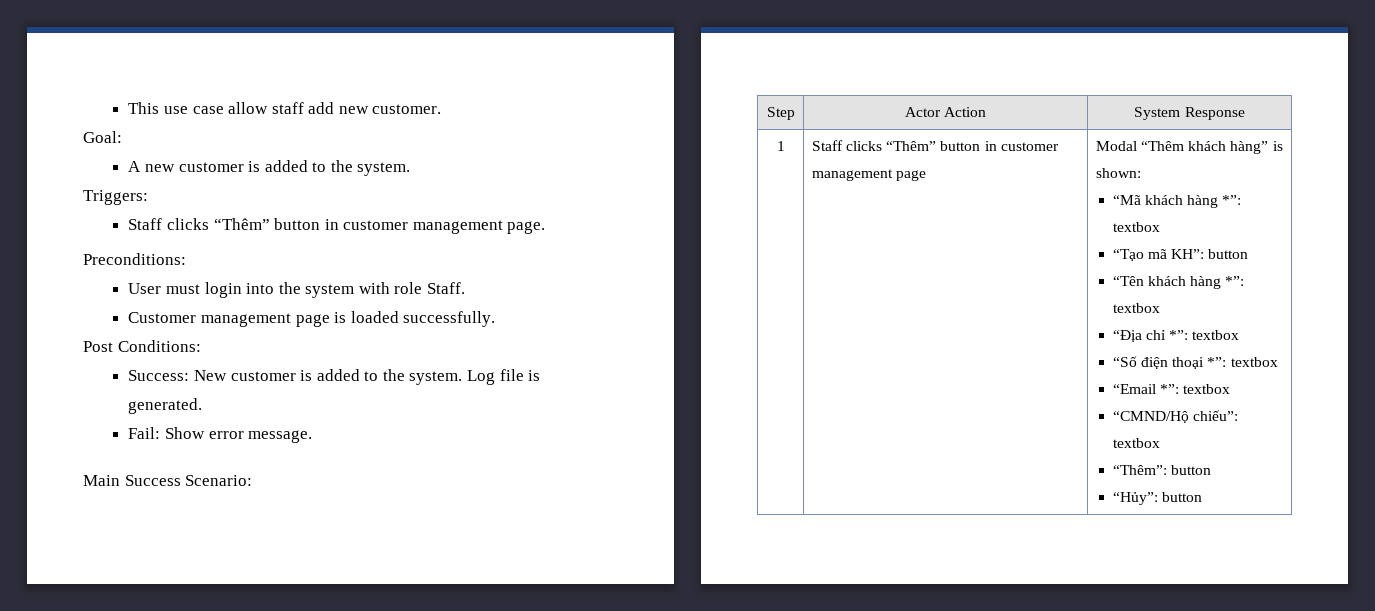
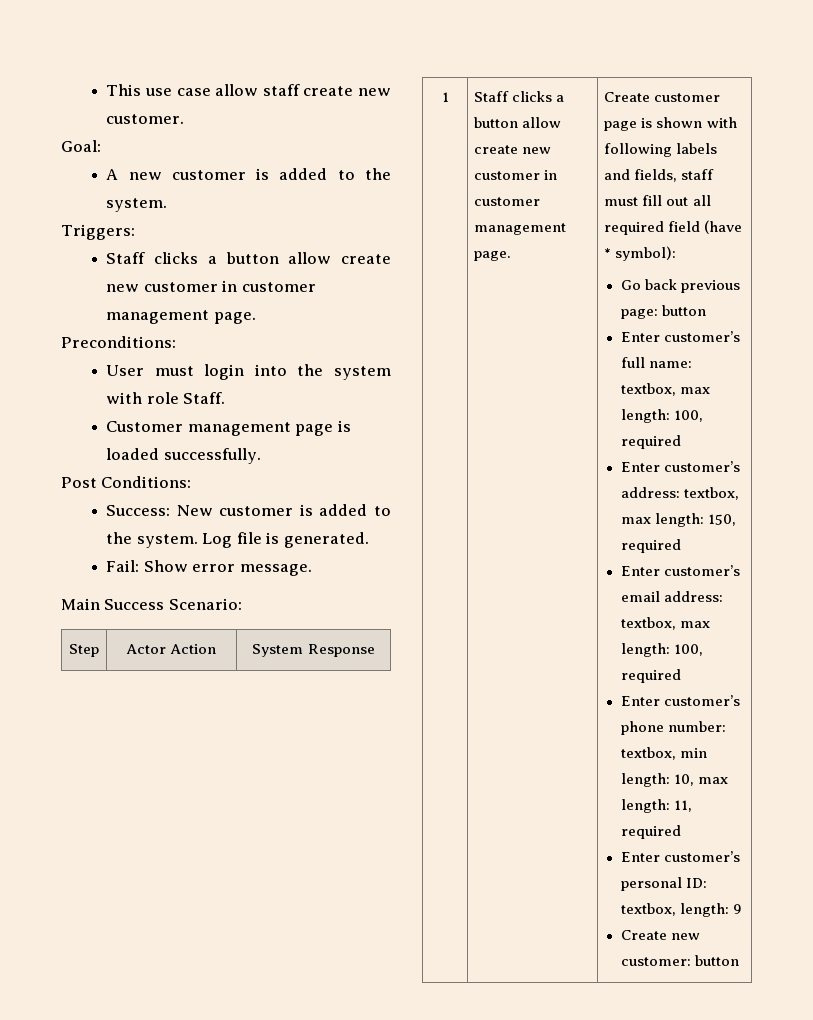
[308,102,335,114] add -> [303,86,354,96] create
[213,218,321,230] “Thêm” button -> [207,252,392,264] [106,282,218,292] a button allow create new customer
[886,141,1059,151] [811,169,927,181] [1095,141,1283,154] [1095,168,1141,178] [1112,195,1242,208] [1112,222,1160,232] [1112,249,1249,261] [1112,276,1245,289] [1112,303,1160,313] [1112,330,1240,342] [1112,356,1278,369] [1112,384,1231,394] [1112,410,1239,423] [1112,438,1160,448] [1112,465,1212,475] [1112,492,1203,505] “Thêm” button in customer management page | Modal “Thêm khách hàng” is shown: // “Mã khách hàng *”: textbox // “Tạo mã KH”: button // “Tên khách hàng *”: textbox // “Địa chỉ *”: textbox // “Số điện thoại *”: textbox // “Email *”: textbox // “CMND/Hộ chiếu”: textbox // “Thêm”: button // “Hủy”: button -> [556,95,565,102] [474,117,562,128] [474,145,552,154] [474,170,558,180] [474,197,541,206] [474,223,567,235] [474,251,512,261] [604,92,721,102] [604,117,737,131] [604,143,718,157] [604,169,715,182] [604,195,711,206] [604,220,743,235] [604,246,677,261] [620,279,740,293] [620,305,706,319] [620,331,740,342] [620,357,692,368] [620,383,710,396] [620,409,703,423] [620,435,681,449] [620,461,740,472] [620,487,739,500] [620,513,736,527] [620,539,681,553] [620,565,740,576] [620,591,723,602] [620,617,710,630] [620,643,703,657] [620,669,681,683] [620,695,740,706] [620,721,726,735] [620,747,707,760] [620,773,728,787] [620,799,692,813] [620,825,681,839] [620,851,740,862] [620,877,707,891] [620,903,742,917] [620,930,700,940] [620,955,739,966] a button allow create new customer in customer management page. | Create customer page is shown with following labels and fields, staff must fill out all required field (have * symbol): // Go back previous page: button // Enter customer’s full name: textbox, max length: 100, required // Enter customer’s address: textbox, max length: 150, required // Enter customer’s email address: textbox, max length: 100, required // Enter customer’s phone number: textbox, min length: 10, max length: 11, required // Enter customer’s personal ID: textbox, length: 9 // Create new customer: button

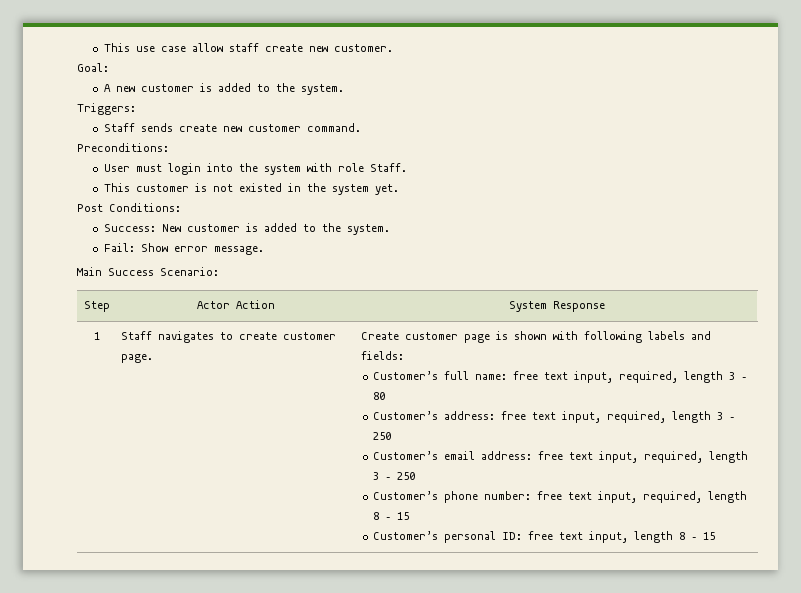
[154,252,392,264] [106,280,316,292] [106,310,256,324] clicks a button allow create new customer in customer management page. -> [140,123,361,132] sends create new customer command.
[106,420,351,436] [106,448,261,464] Customer management page is loaded successfully. -> [103,183,399,195] This customer is not existed in the system yet.
[202,532,369,548] Log file is generated. -> (390, 229) none
[512,91,565,102] [474,117,562,128] [474,145,552,154] [474,170,558,180] [474,197,541,206] [474,223,567,235] clicks a button allow create new customer in customer management -> [157,331,336,343] navigates to create customer
[634,169,715,182] [604,195,711,206] [604,220,743,235] [604,246,677,261] [620,279,740,293] [620,305,706,319] [620,331,740,342] [620,357,692,368] [620,383,710,396] [620,409,703,423] [620,435,681,449] [620,461,740,472] [620,487,739,500] [620,513,736,527] [620,539,681,553] [620,565,740,576] [620,591,723,602] [620,617,710,630] [620,643,703,657] [620,669,681,683] [620,695,740,706] [620,721,726,735] [620,747,707,760] [620,773,728,787] [620,799,692,813] [620,825,681,839] [620,851,740,862] [620,877,707,891] [620,903,742,917] [620,930,700,940] [620,955,739,966] fields, staff must fill out all required field (have * symbol): // Go back previous page: button // Enter customer’s full name: textbox, max length: 100, required // Enter customer’s address: textbox, max length: 150, required // Enter customer’s email address: textbox, max length: 100, required // Enter customer’s phone number: textbox, min length: 10, max length: 11, required // Enter customer’s personal ID: textbox, length: 9 // Create new customer: button -> [360,351,404,360] [373,371,748,383] [373,392,386,400] [373,411,736,423] [373,432,392,440] [373,451,749,463] [373,472,416,480] [373,491,748,503] [373,512,410,520] [373,531,716,543] fields: // Customer’s full name: free text input, required, length 3 – 80 // Customer’s address: free text input, required, length 3 – 250 // Customer’s email address: free text input, required, length 3 – 250 // Customer’s phone number: free text input, required, length 8 – 15 // Customer’s personal ID: free text input, length 8 – 15

